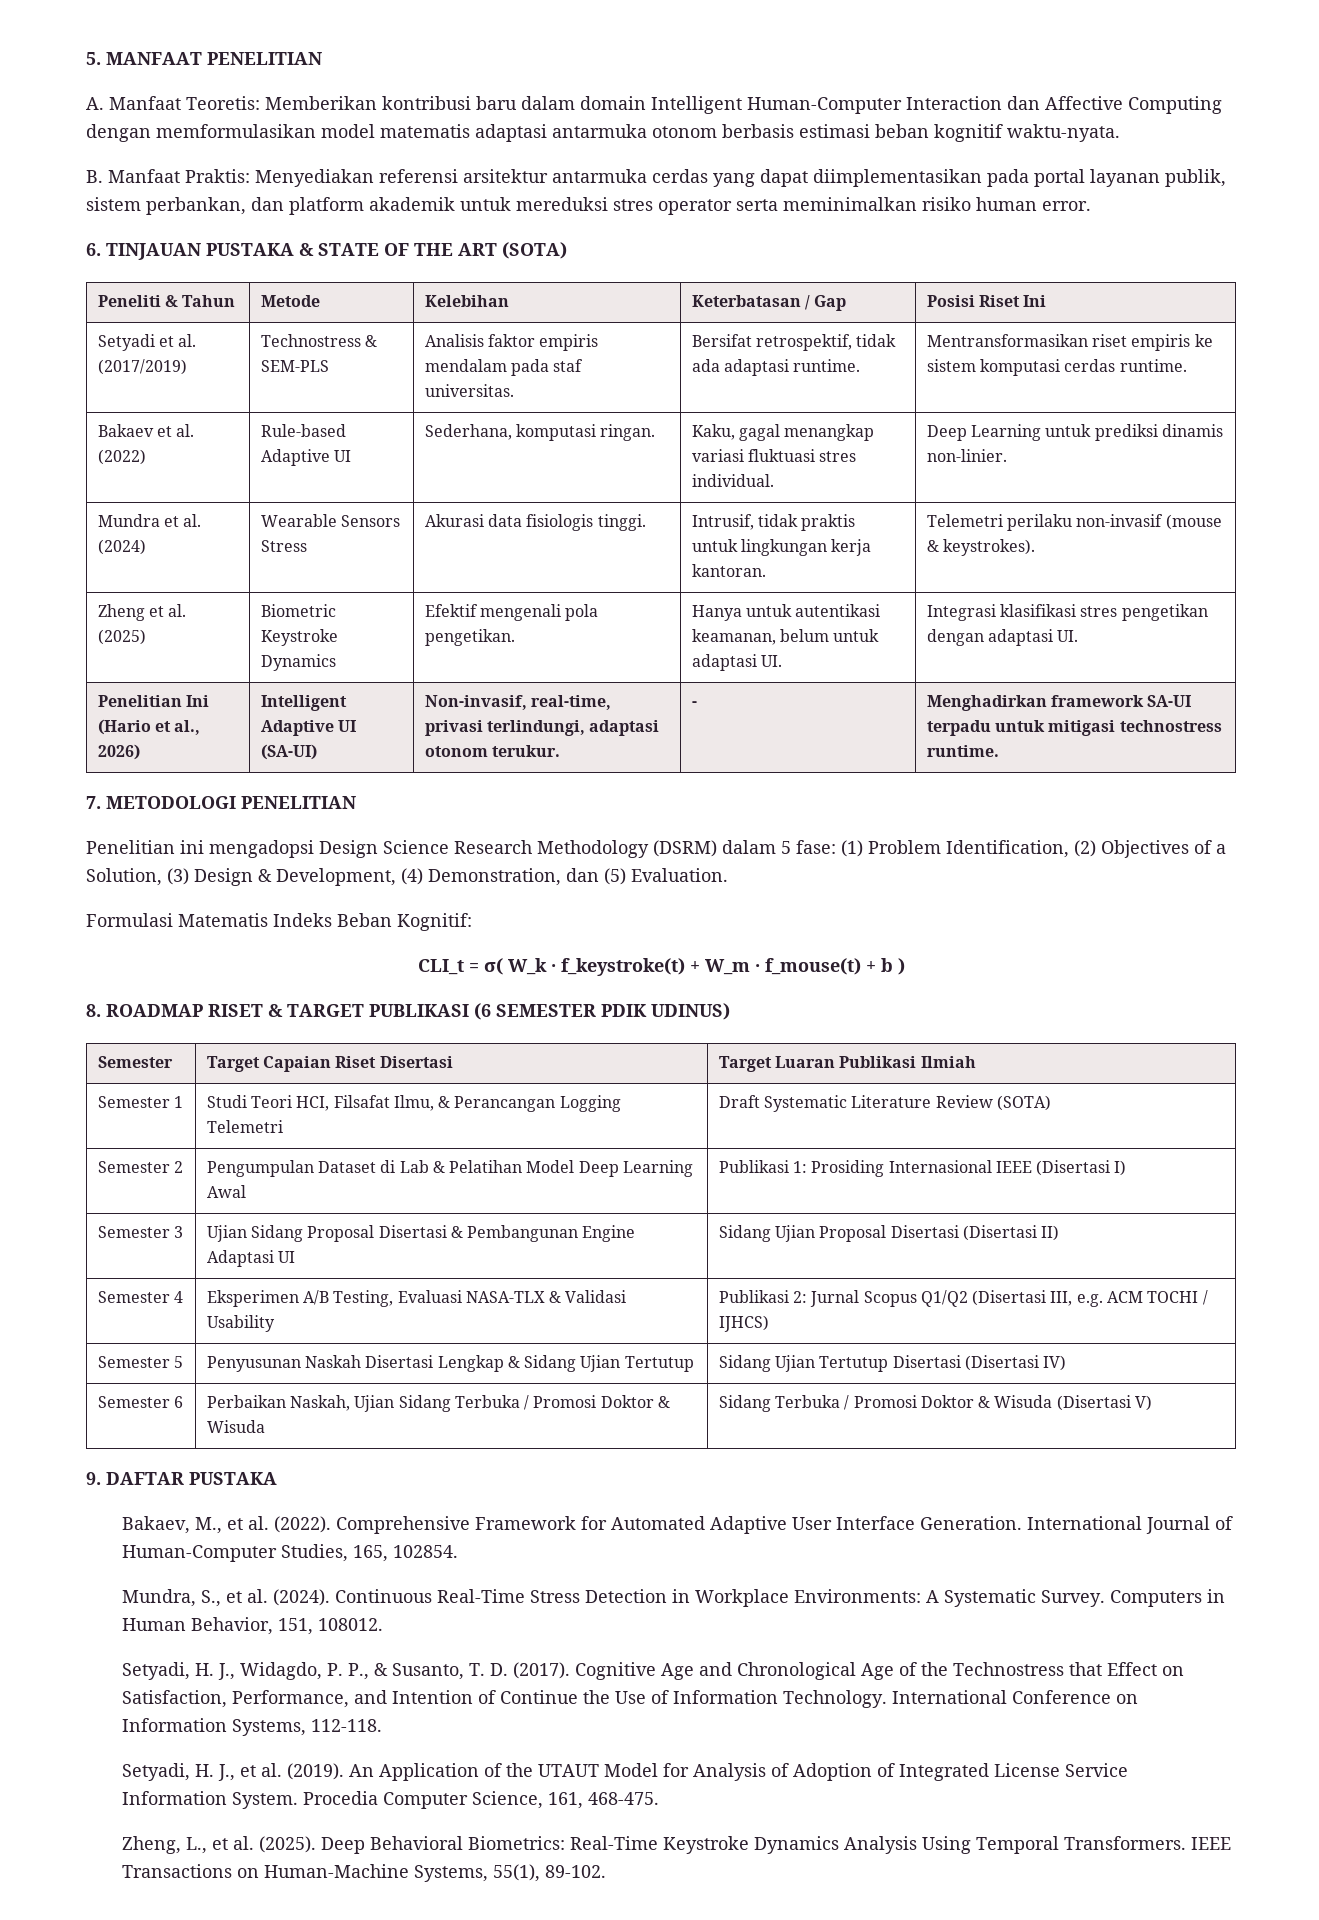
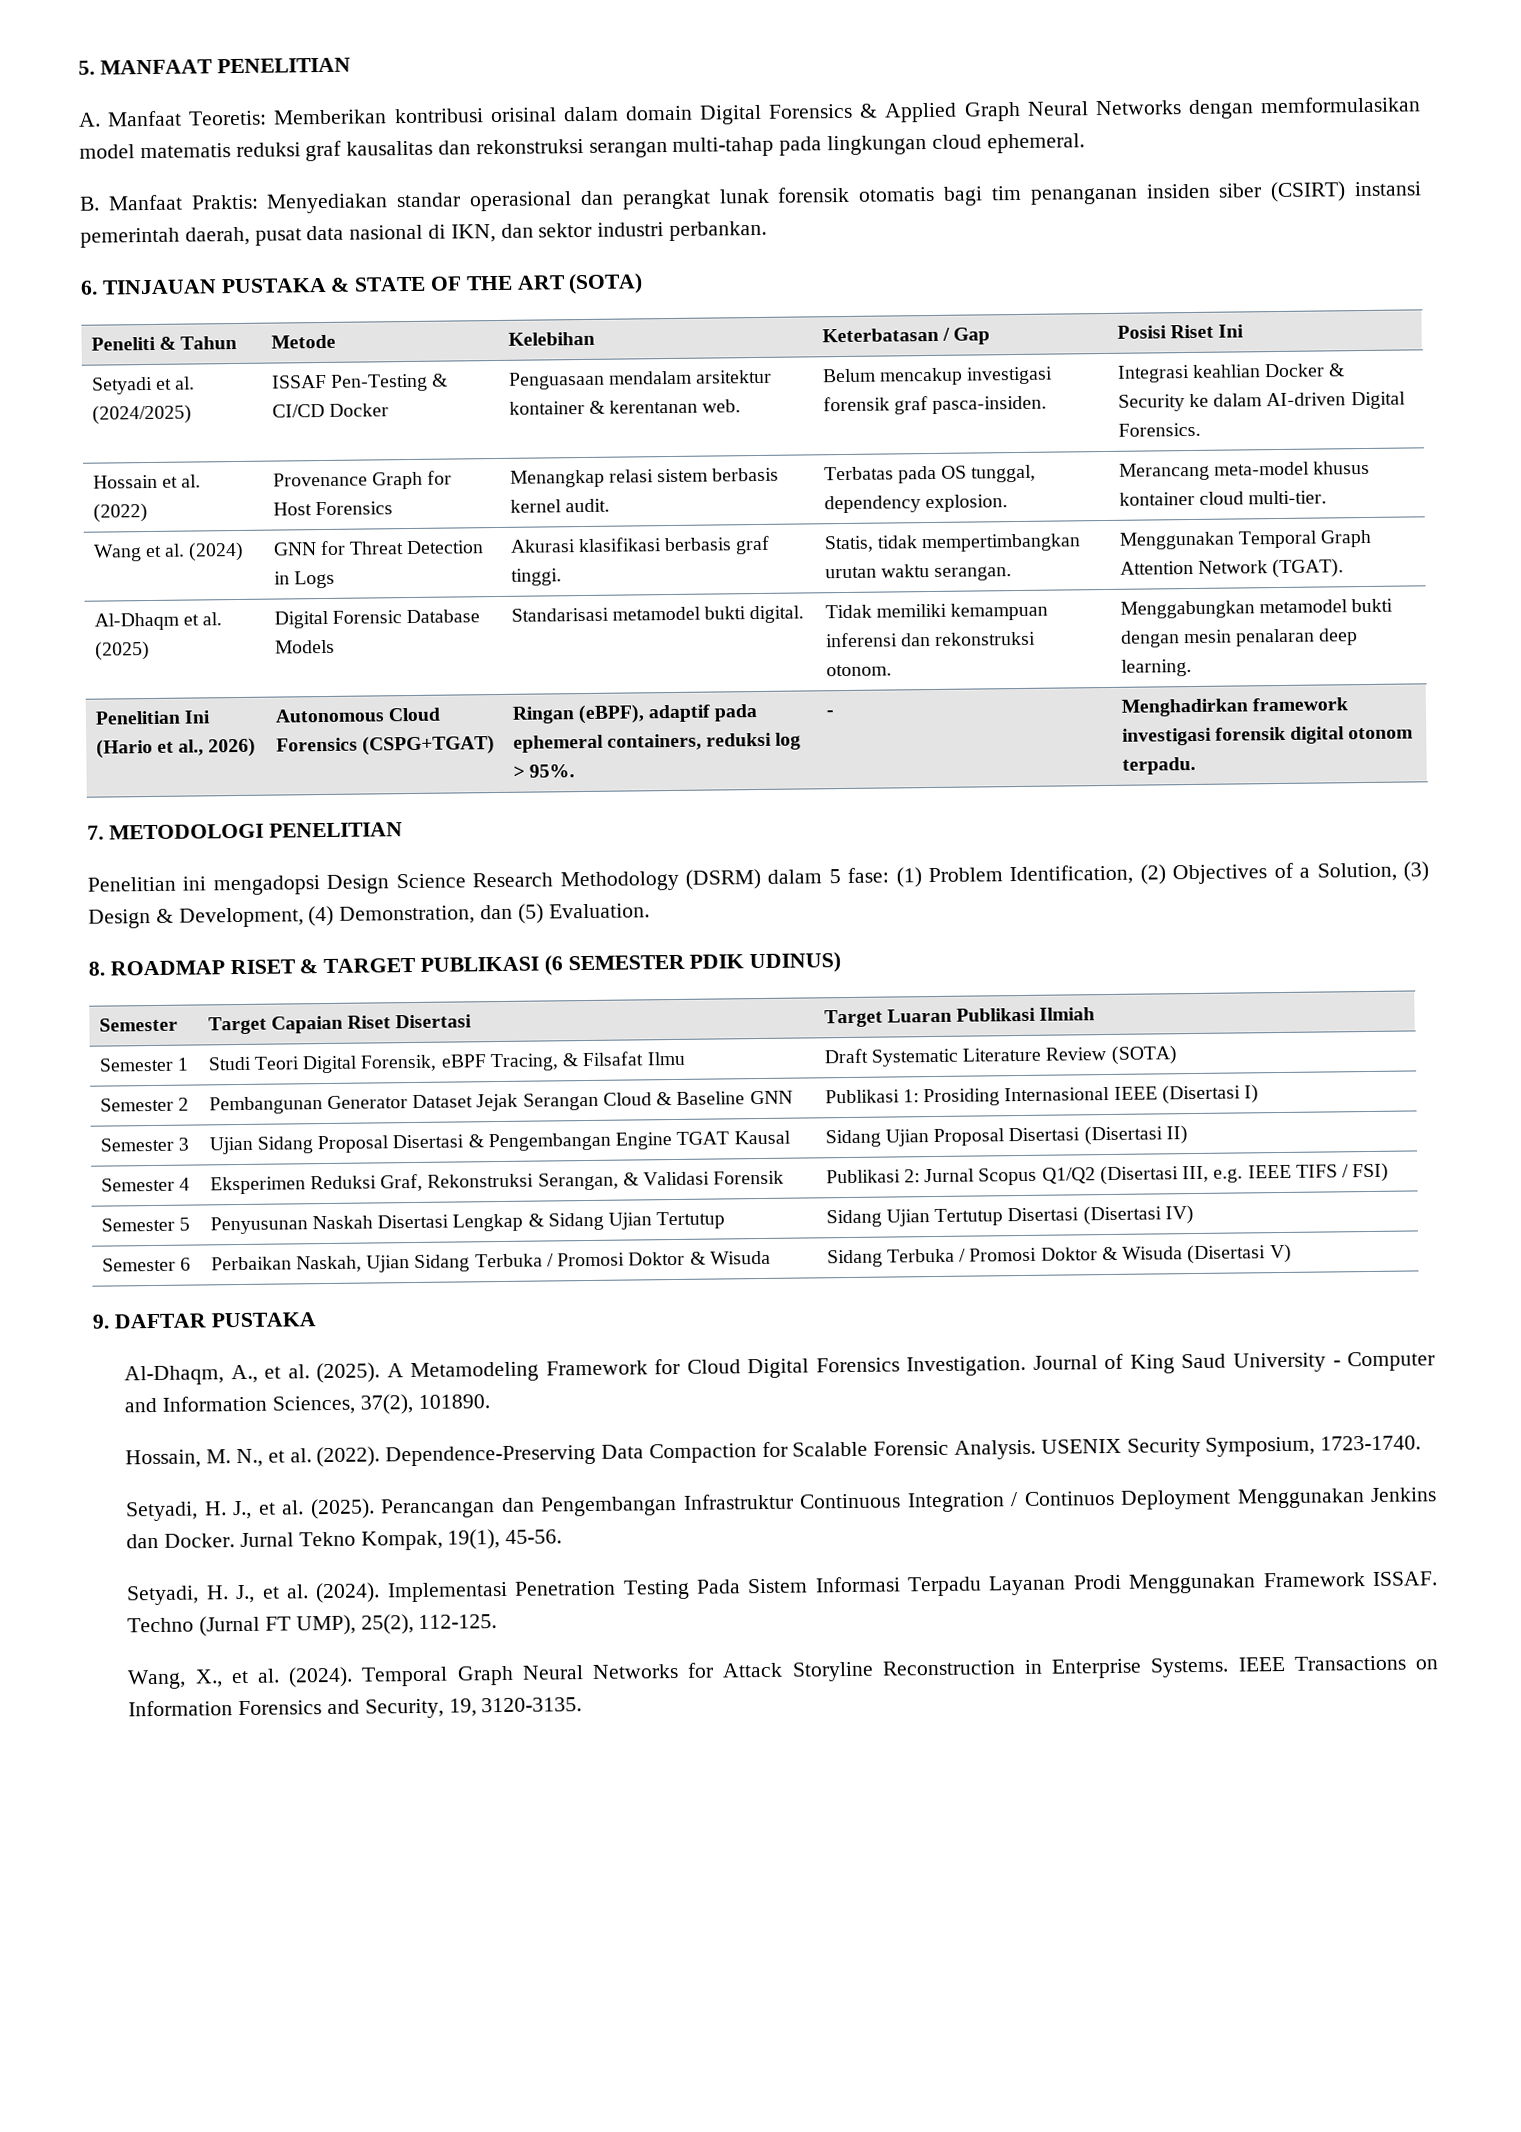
[476,96,517,110] baru -> [489,107,557,123] orisinal
[651,96,1222,114] [86,124,1120,142] [86,169,1226,187] [86,197,1091,215] Intelligent Human-Computer Interaction dan Affective Computing dengan memformulasikan model matematis adaptasi antarmuka otonom berbasis estimasi beban kognitif waktu-nyata. // B. Manfaat Praktis: Menyediakan referensi arsitektur antarmuka cerdas yang dapat diimplementasikan pada portal layanan publik, sistem perbankan, dan platform akademik untuk mereduksi stres operator serta meminimalkan risiko human error. -> [699,96,1421,125] [79,133,1085,162] [79,181,1422,214] [80,220,768,248] Digital Forensics & Applied Graph Neural Networks dengan memformulasikan model matematis reduksi graf kausalitas dan rekonstruksi serangan multi-tahap pada lingkungan cloud ephemeral. // B. Manfaat Praktis: Menyediakan standar operasional dan perangkat lunak forensik otomatis bagi tim penanganan insiden siber (CSIRT) instansi pemerintah daerah, pusat data nasional di IKN, dan sektor industri perbankan.
[97,359,187,375] [260,334,377,347] [260,360,329,372] [424,334,599,351] [424,359,584,376] [424,384,514,397] [691,334,897,351] [691,359,861,376] [926,334,1213,351] [926,359,1187,376] [97,424,195,437] [97,449,146,465] [260,424,346,437] [260,449,351,466] [424,424,656,441] [691,424,875,441] [691,449,857,462] [691,474,774,487] [926,424,1223,441] [926,449,1007,462] [97,514,202,527] [97,539,146,555] [260,514,400,527] [260,540,307,552] [424,514,646,531] [691,514,856,531] [691,539,872,556] [691,564,766,577] [926,514,1222,531] [926,539,1035,556] [97,604,187,621] [97,629,146,645] [260,604,336,617] [260,629,338,646] [260,654,336,671] [424,604,599,621] [424,629,515,646] [691,604,881,621] [691,629,880,645] [691,654,782,671] [926,604,1208,621] [926,629,1079,646] (2017/2019) | Technostress & SEM-PLS | Analisis faktor empiris mendalam pada staf universitas. | Bersifat retrospektif, tidak ada adaptasi runtime. | Mentransformasikan riset empiris ke sistem komputasi cerdas runtime. // Bakaev et al. (2022) | Rule-based Adaptive UI | Sederhana, komputasi ringan. | Kaku, gagal menangkap variasi fluktuasi stres individual. | Deep Learning untuk prediksi dinamis non-linier. // Mundra et al. (2024) | Wearable Sensors Stress | Akurasi data fisiologis tinggi. | Intrusif, tidak praktis untuk lingkungan kerja kantoran. | Telemetri perilaku non-invasif (mouse & keystrokes). // Zheng et al. (2025) | Biometric Keystroke Dynamics | Efektif mengenali pola pengetikan. | Hanya untuk autentikasi keamanan, belum untuk adaptasi UI. | Integrasi klasifikasi stres pengetikan dengan adaptasi UI. -> [91,404,192,425] [271,373,449,392] [271,403,389,418] [507,369,773,390] [508,399,742,415] [821,366,1054,386] [822,395,1048,415] [1116,363,1346,383] [1117,391,1406,412] [1117,422,1201,437] [92,474,202,489] [92,503,148,523] [272,470,453,490] [272,501,393,516] [509,467,780,488] [509,498,610,513] [823,464,1037,484] [823,494,1008,514] [1118,460,1371,481] [1118,490,1328,506] [92,541,245,562] [272,540,485,556] [273,570,335,589] [509,535,771,555] [510,568,562,586] [823,533,1082,553] [824,564,1013,581] [1118,529,1373,550] [1119,558,1345,579] [93,612,223,631] [94,641,150,661] [273,609,481,629] [274,639,335,654] [510,605,805,624] [824,602,1049,621] [825,631,1037,648] [825,664,892,677] [1119,598,1394,619] [1120,628,1359,648] [1120,659,1192,677] (2024/2025) | ISSAF Pen-Testing & CI/CD Docker | Penguasaan mendalam arsitektur kontainer & kerentanan web. | Belum mencakup investigasi forensik graf pasca-insiden. | Integrasi keahlian Docker & Security ke dalam AI-driven Digital Forensics. // Hossain et al. (2022) | Provenance Graph for Host Forensics | Menangkap relasi sistem berbasis kernel audit. | Terbatas pada OS tunggal, dependency explosion. | Merancang meta-model khusus kontainer cloud multi-tier. // Wang et al. (2024) | GNN for Threat Detection in Logs | Akurasi klasifikasi berbasis graf tinggi. | Statis, tidak mempertimbangkan urutan waktu serangan. | Menggunakan Temporal Graph Attention Network (TGAT). // Al-Dhaqm et al. (2025) | Digital Forensic Database Models | Standarisasi metamodel bukti digital. | Tidak memiliki kemampuan inferensi dan rekonstruksi otonom. | Menggabungkan metamodel bukti dengan mesin penalaran deep learning.
[260,695,347,711] [260,720,356,736] [260,744,317,760] [424,695,611,710] [424,720,660,736] [424,745,560,757] [691,701,697,707] [926,695,1192,711] [926,720,1222,736] [926,745,999,757] Intelligent Adaptive UI (SA-UI) | Non-invasif, real-time, privasi terlindungi, adaptasi otonom terukur. | - | Menghadirkan framework SA-UI terpadu untuk mitigasi technostress runtime. -> [274,707,441,723] [275,735,495,756] [511,704,759,725] [512,732,802,753] [512,764,575,778] [825,710,834,717] [1120,697,1348,717] [1121,726,1414,746] [1121,756,1196,775] Autonomous Cloud Forensics (CSPG+TGAT) | Ringan (eBPF), adaptif pada ephemeral containers, reduksi log > 95%. | - | Menghadirkan framework investigasi forensik digital otonom terpadu.
[86,913,472,931] [417,958,905,976] // Formulasi Matematis Indeks Beban Kognitif: // CLI_t = σ( W_k · f_keystroke(t) + W_m · f_mouse(t) + b ) -> (650, 911) none
[296,1095,621,1112] [206,1120,283,1133] HCI, Filsafat Ilmu, & Perancangan Logging Telemetri -> [302,1051,685,1074] Digital Forensik, eBPF Tracing, & Filsafat Ilmu
[206,1160,694,1177] [206,1185,246,1198] Pengumpulan Dataset di Lab & Pelatihan Model Deep Learning Awal -> [208,1090,793,1115] Pembangunan Generator Dataset Jejak Serangan Cloud & Baseline GNN
[467,1225,636,1242] [206,1250,295,1267] Pembangunan Engine Adaptasi UI -> [487,1130,791,1152] Pengembangan Engine TGAT Kausal
[302,1290,545,1307] A/B Testing, Evaluasi NASA-TLX -> [309,1172,619,1192] Reduksi Graf, Rekonstruksi Serangan,
[206,1315,275,1332] Usability -> [713,1170,785,1185] Forensik
[1107,1290,1208,1305] [718,1315,769,1332] ACM TOCHI / IJHCS) -> [1247,1162,1390,1183] IEEE TIFS / FSI)
[121,1516,1233,1534] [121,1544,458,1562] [121,1589,1225,1607] [121,1617,383,1635] [121,1662,1184,1680] [121,1690,1138,1708] [121,1718,382,1736] [121,1763,1128,1781] [121,1791,659,1809] [121,1836,1231,1854] [121,1864,606,1882] Bakaev, M., et al. (2022). Comprehensive Framework for Automated Adaptive User Interface Generation. International Journal of Human-Computer Studies, 165, 102854. // Mundra, S., et al. (2024). Continuous Real-Time Stress Detection in Workplace Environments: A Systematic Survey. Computers in Human Behavior, 151, 108012. // Setyadi, H. J., Widagdo, P. P., & Susanto, T. D. (2017). Cognitive Age and Chronological Age of the Technostress that Effect on Satisfaction, Performance, and Intention of Continue the Use of Information Technology. International Conference on Information Systems, 112-118. // Setyadi, H. J., et al. (2019). An Application of the UTAUT Model for Analysis of Adoption of Integrated License Service Information System. Procedia Computer Science, 161, 468-475. // Zheng, L., et al. (2025). Deep Behavioral Biometrics: Real-Time Keystroke Dynamics Analysis Using Temporal Transformers. IEEE Transactions on Human-Machine Systems, 55(1), 89-102. -> [124,1351,1436,1386] [124,1394,490,1415] [125,1435,1422,1469] [125,1487,1438,1522] [126,1529,563,1551] [126,1571,1438,1606] [127,1614,498,1637] [127,1655,1438,1690] [128,1697,583,1719] Al-Dhaqm, A., et al. (2025). A Metamodeling Framework for Cloud Digital Forensics Investigation. Journal of King Saud University - Computer and Information Sciences, 37(2), 101890. // Hossain, M. N., et al. (2022). Dependence-Preserving Data Compaction for Scalable Forensic Analysis. USENIX Security Symposium, 1723-1740. // Setyadi, H. J., et al. (2025). Perancangan dan Pengembangan Infrastruktur Continuous Integration / Continuos Deployment Menggunakan Jenkins dan Docker. Jurnal Tekno Kompak, 19(1), 45-56. // Setyadi, H. J., et al. (2024). Implementasi Penetration Testing Pada Sistem Informasi Terpadu Layanan Prodi Menggunakan Framework ISSAF. Techno (Jurnal FT UMP), 25(2), 112-125. // Wang, X., et al. (2024). Temporal Graph Neural Networks for Attack Storyline Reconstruction in Enterprise Systems. IEEE Transactions on Information Forensics and Security, 19, 3120-3135.

